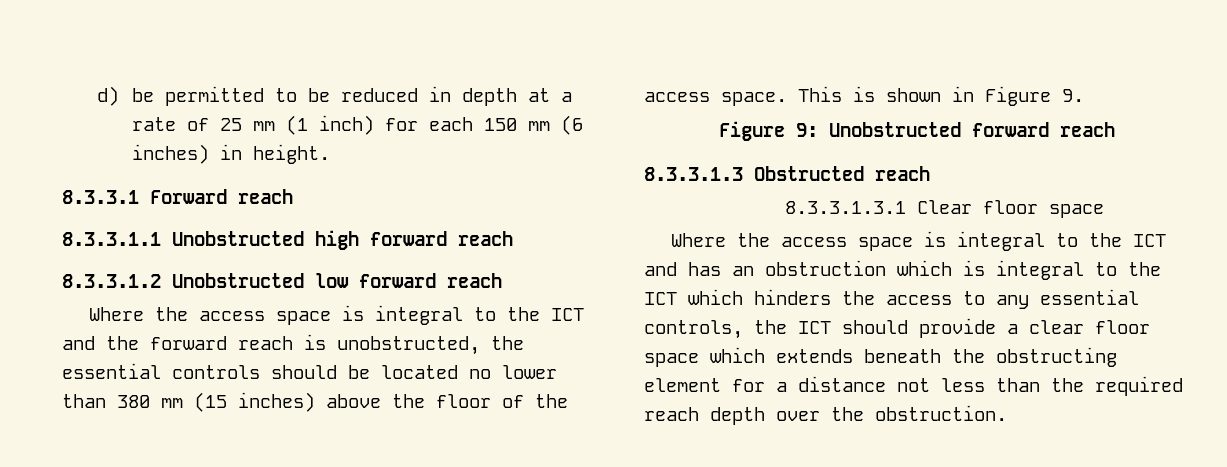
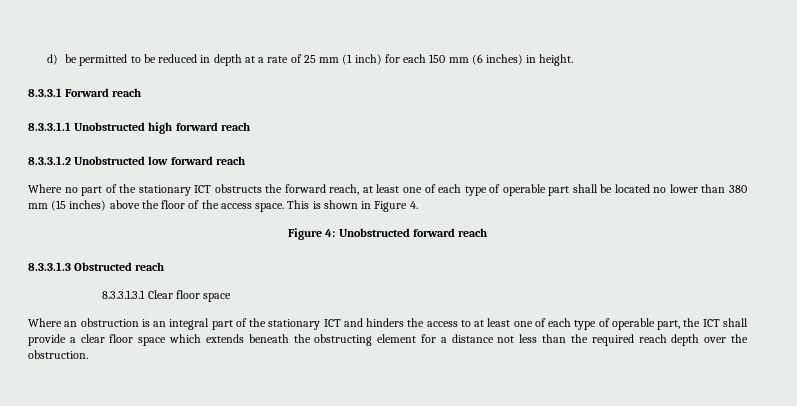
[155,305,585,325] [62,334,524,355] [62,363,337,379] the access space is integral to the ICT and the forward reach is unobstructed, the essential controls should -> [64,184,598,196] no part of the stationary ICT obstructs the forward reach, at least one of each type of operable part shall
[1062,89,1084,102] [719,121,818,141] 9. // Figure 9: -> [409,201,418,209] [288,228,336,240] 4. // Figure 4:
[737,231,1167,251] [644,260,1161,280] [644,289,1139,309] [644,320,908,339] the access space is integral to the ICT and has an obstruction which is integral to the ICT which hinders the access to any essential controls, the ICT should -> [64,318,748,330] an obstruction is an integral part of the stationary ICT and hinders the access to at least one of each type of operable part, the ICT shall

